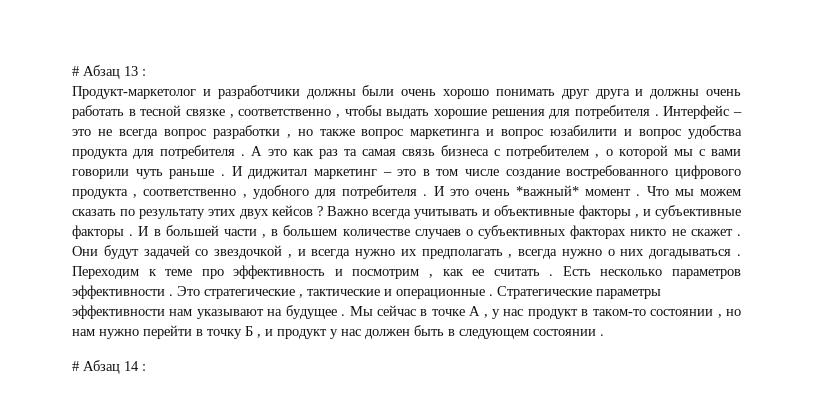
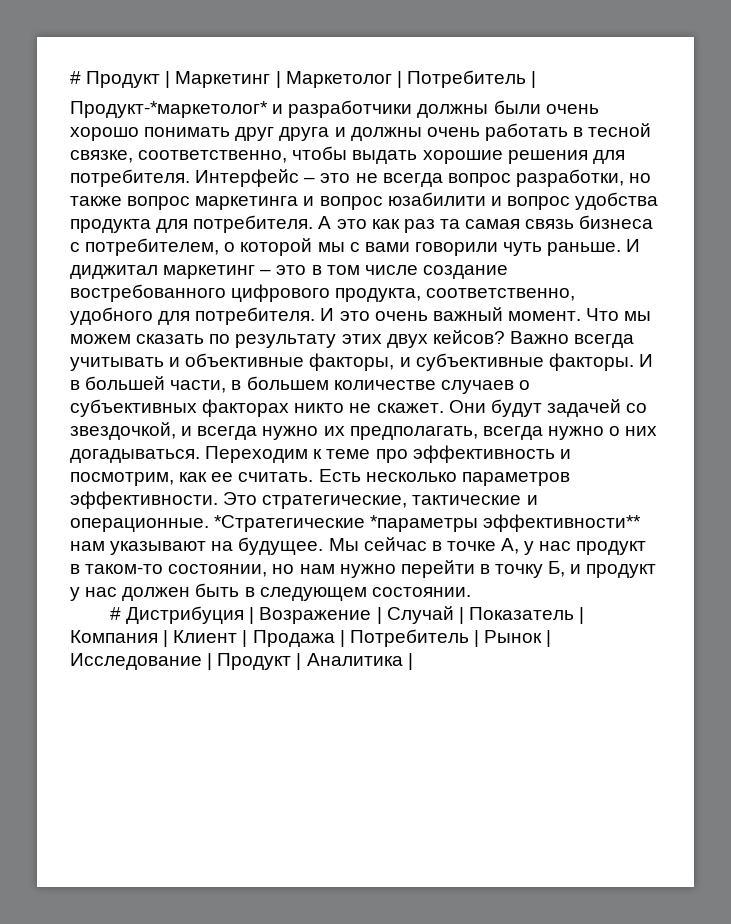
[72,65,146,79] [72,86,196,99] # Абзац 13 : // Продукт-маркетолог -> [70,70,537,88] [70,101,268,118] # Продукт | Маркетинг | Маркетолог | Потребитель | // Продукт-*маркетолог*
[186,109,340,118] связке , соответственно , -> [70,150,288,163] связке, соответственно,
[575,105,659,119] потребителя . -> [70,169,190,187] потребителя.
[212,125,291,139] разработки , -> [515,169,624,187] разработки,
[160,145,246,159] потребителя . -> [193,215,314,233] потребителя.
[506,145,600,159] потребителем , -> [85,238,220,256] потребителем,
[169,169,225,179] раньше . -> [547,242,622,256] раньше.
[72,185,641,199] продукта , соответственно , удобного для потребителя . И это очень *важный* момент . -> [335,288,576,302] [70,307,581,325] продукта, соответственно, удобного для потребителя. И это очень важный момент.
[271,205,323,216] кейсов ? -> [432,330,505,344] кейсов?
[578,205,741,219] [72,225,134,239] факторы , и субъективные факторы . -> [309,353,634,371] факторы, и субъективные факторы.
[223,229,267,238] части , -> [170,380,227,393] части,
[690,229,741,236] скажет . -> [376,403,444,413] скажет.
[214,245,292,259] звездочкой , -> [70,422,176,440] звездочкой,
[421,249,513,259] предполагать , -> [349,426,478,440] предполагать,
[649,249,741,259] догадываться . -> [70,449,200,463] догадываться.
[352,266,741,279] [72,285,661,299] [72,305,165,319] посмотрим , как ее считать . Есть несколько параметров эффективности . Это стратегические , тактические и операционные . Стратегические параметры эффективности -> [70,469,570,486] [70,491,538,509] [70,514,642,532] посмотрим, как ее считать. Есть несколько параметров эффективности. Это стратегические, тактические и операционные. *Стратегические *параметры эффективности**
[285,305,346,319] будущее . -> [238,537,324,555] будущее.
[469,306,488,318] А , -> [501,538,520,554] А,
[650,309,722,318] состоянии , -> [168,564,268,577] состоянии,
[245,326,261,338] Б , -> [548,561,566,577] Б,
[533,329,604,336] [72,360,146,374] состоянии . // # Абзац 14 : -> [371,587,471,597] [109,606,585,624] [70,629,552,647] [70,653,413,670] состоянии. // # Дистрибуция | Возражение | Случай | Показатель | Компания | Клиент | Продажа | Потребитель | Рынок | Исследование | Продукт | Аналитика |

